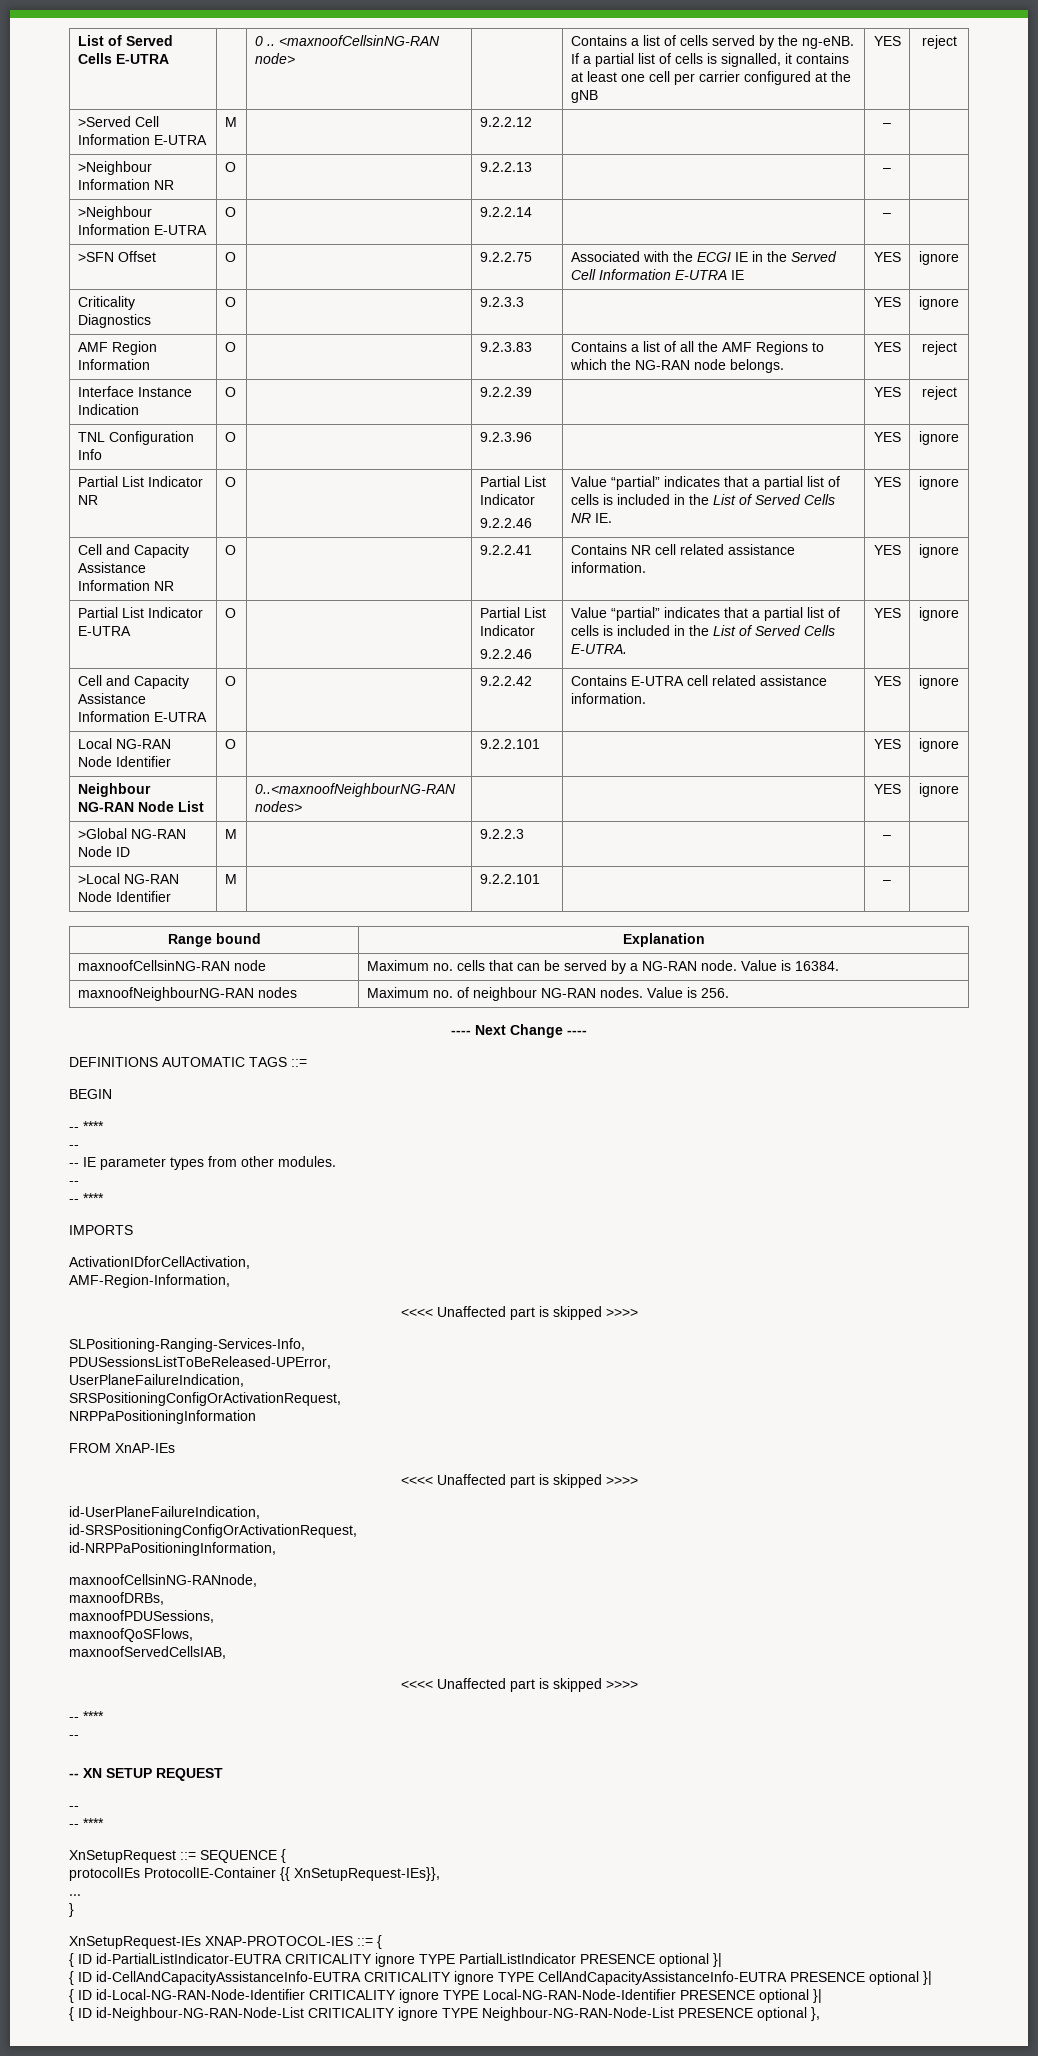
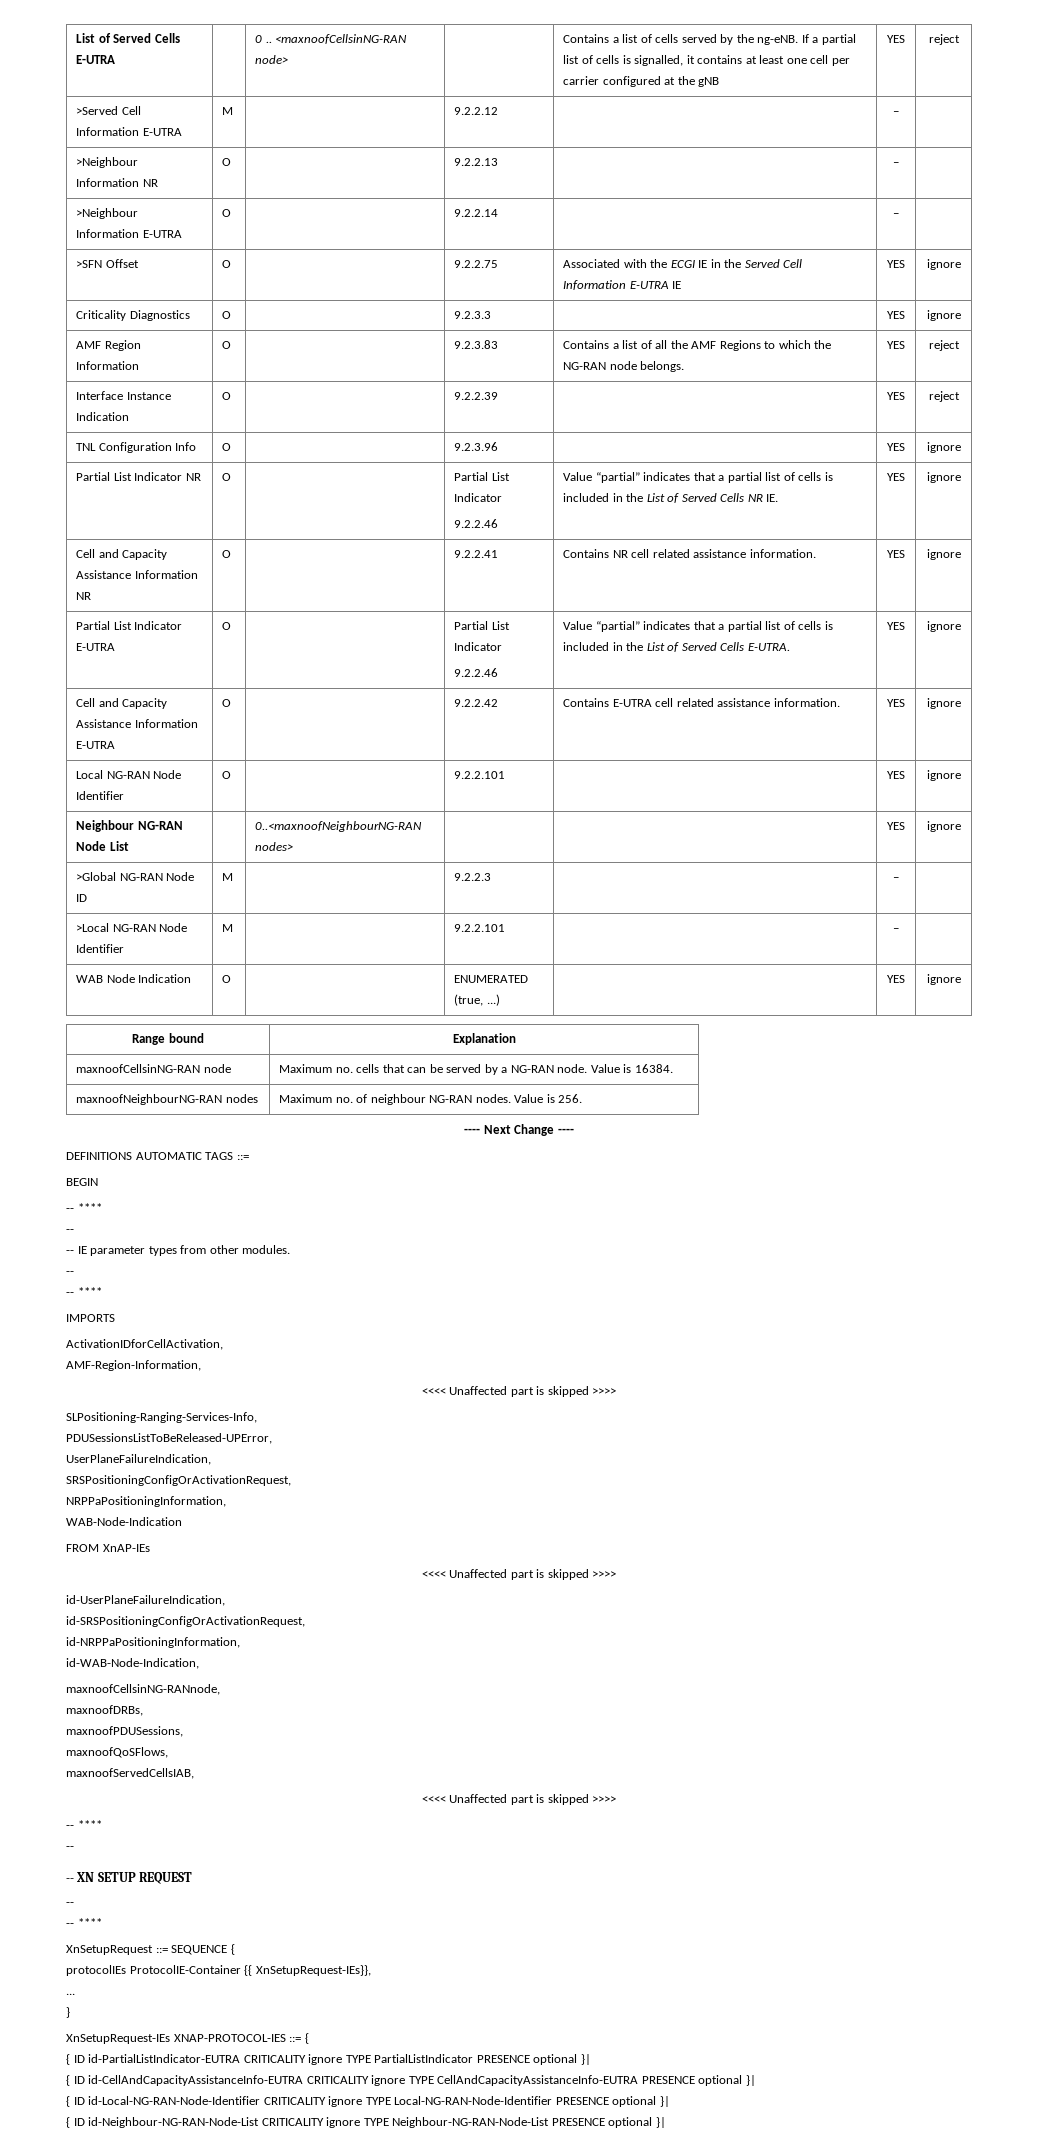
(891, 882) none -> [76,974,192,983] [222,975,232,983] [454,975,529,983] [454,994,500,1006] [887,975,905,983] [926,974,961,985] // WAB Node Indication | O | | ENUMERATED (true, ...) | | YES | ignore
[69,1410,256,1424] NRPPaPositioningInformation -> [66,1496,226,1507] [66,1517,182,1526] NRPPaPositioningInformation, // WAB-Node-Indication
(276, 1549) none -> [66,1658,199,1669] // id-WAB-Node-Indication,
[811,2007,820,2021] }, -> [655,2117,666,2128] }|

